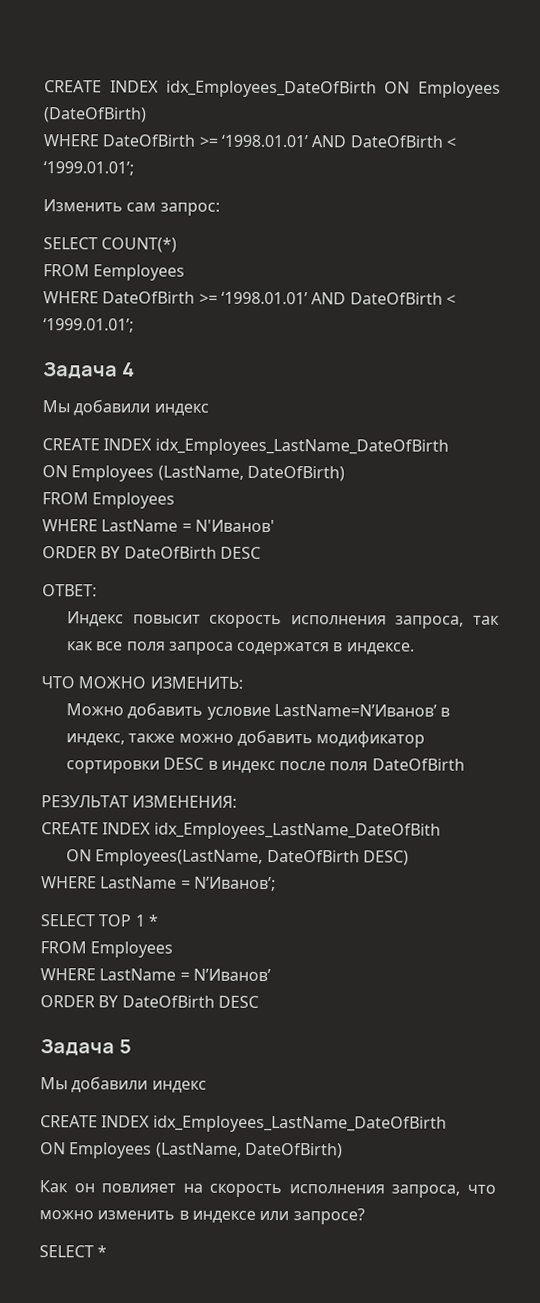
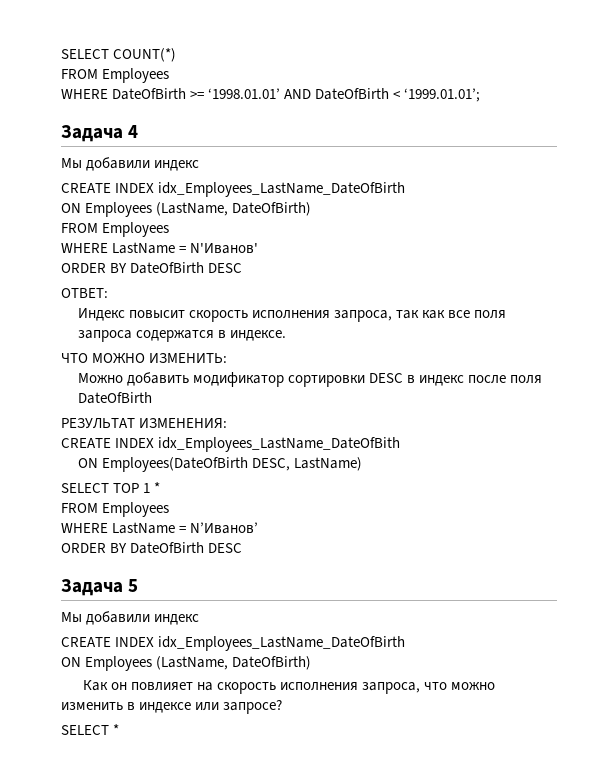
[44,80,501,98] [44,107,147,123] [43,134,456,148] [43,161,134,176] [43,199,220,216] CREATE INDEX idx_Employees_DateOfBirth ON Employees (DateOfBirth) // WHERE DateOfBirth >= ‘1998.01.01’ AND DateOfBirth < ‘1999.01.01’; // Изменить сам запрос: // -> (61, 54) none
[93,264,186,281] Eemployees -> [102,68,170,83] Employees
[206,704,451,721] [65,729,313,747] условие LastName=N’Иванов’ в индекс, также можно добавить -> (189, 379) none
[95,849,409,866] [41,876,276,892] Employees(LastName, DateOfBirth DESC) // WHERE LastName = N’Иванов’; -> [101,457,362,472] Employees(DateOfBirth DESC, LastName)

